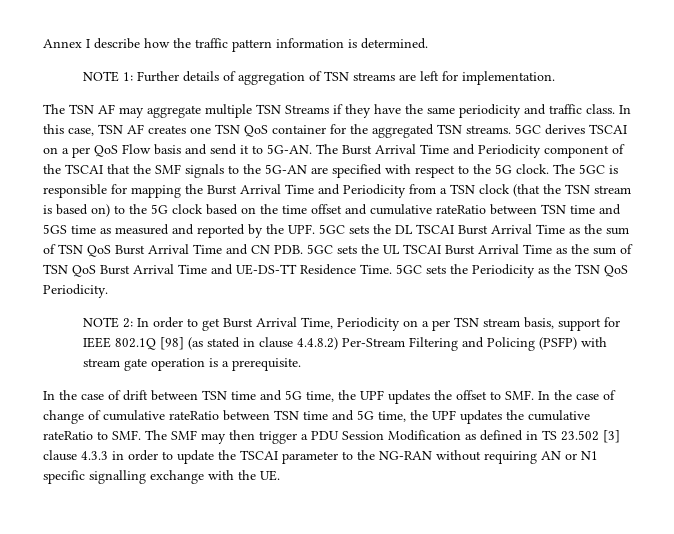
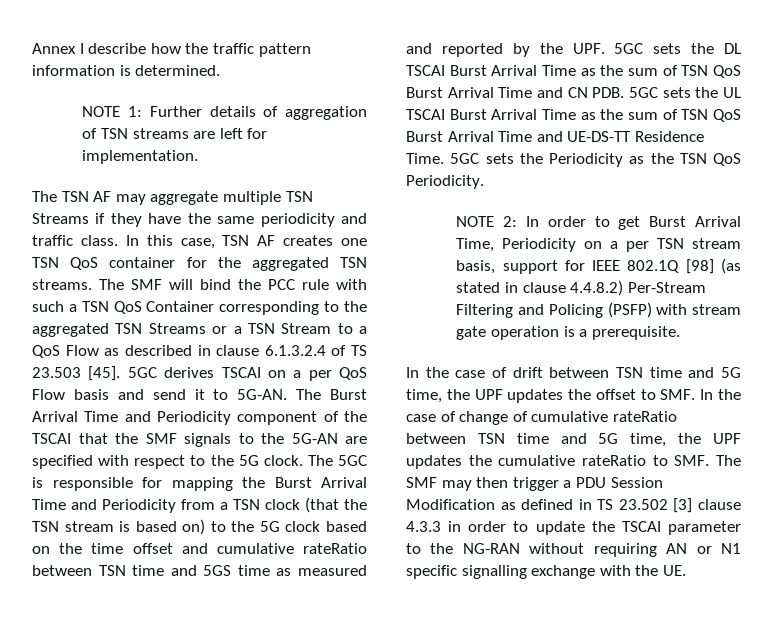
(511, 129) none -> [99,279,367,290] [32,301,367,315] [32,323,367,337] [32,345,367,358] [32,366,121,381] The SMF will bind the PCC rule with such a TSN QoS Container corresponding to the aggregated TSN Streams or a TSN Stream to a QoS Flow as described in clause 6.1.3.2.4 of TS 23.503 [45].

